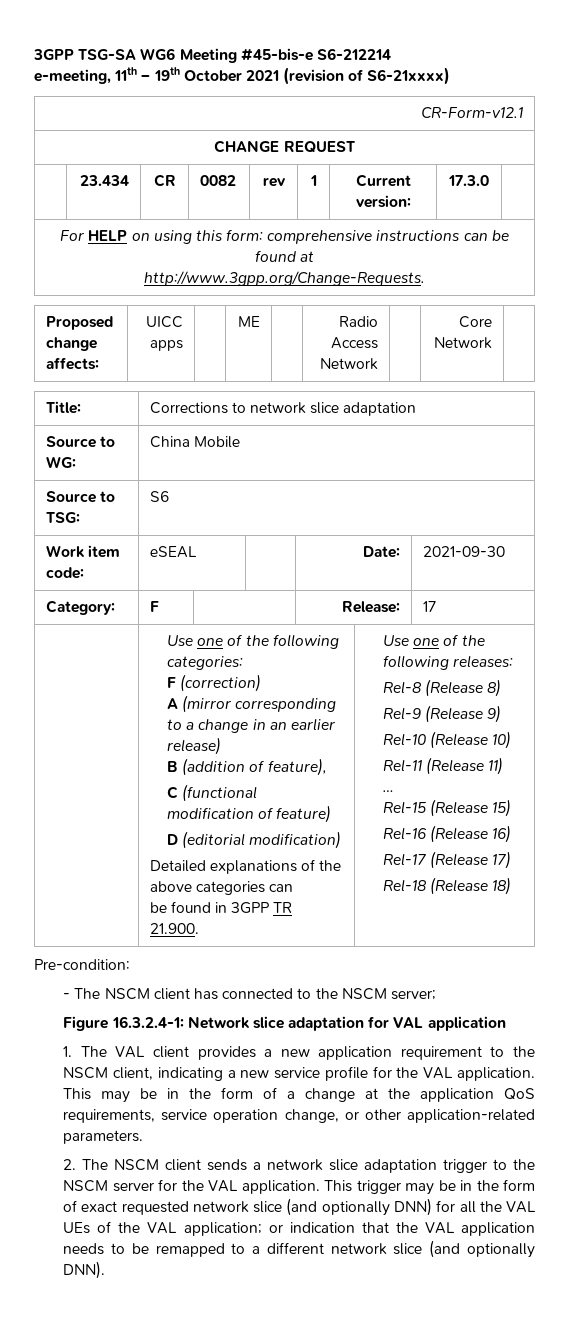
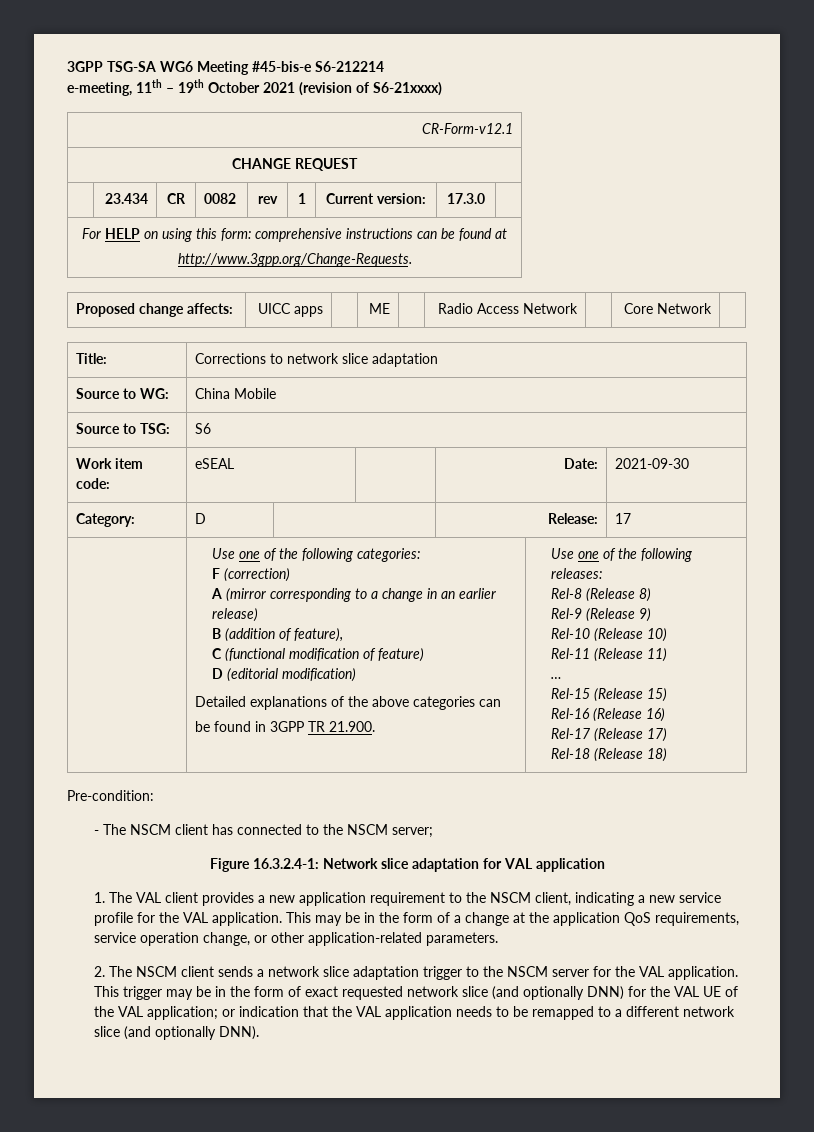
[149,601,159,612] F -> [195,513,207,524] D
[459,1201,537,1213] [63,1222,91,1234] all the VAL UEs -> [650,986,722,997] the VAL UE

